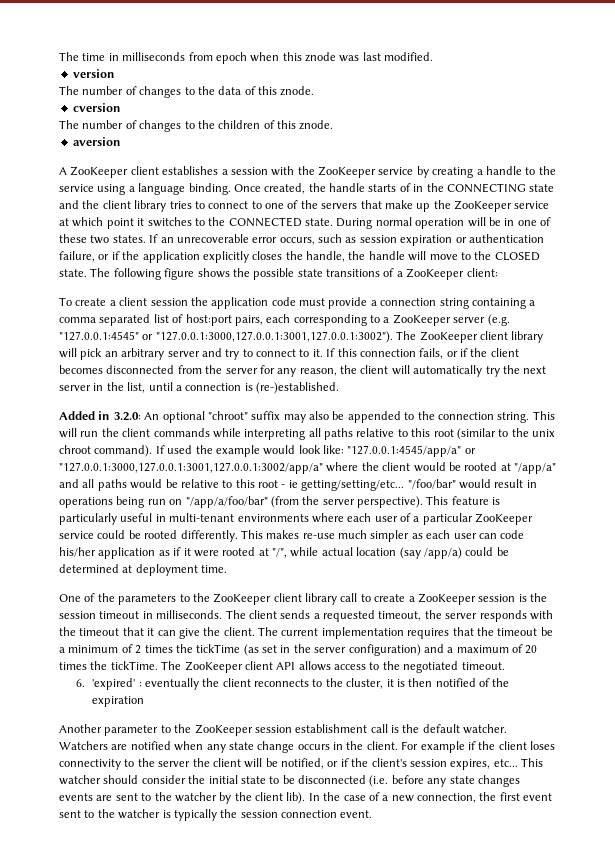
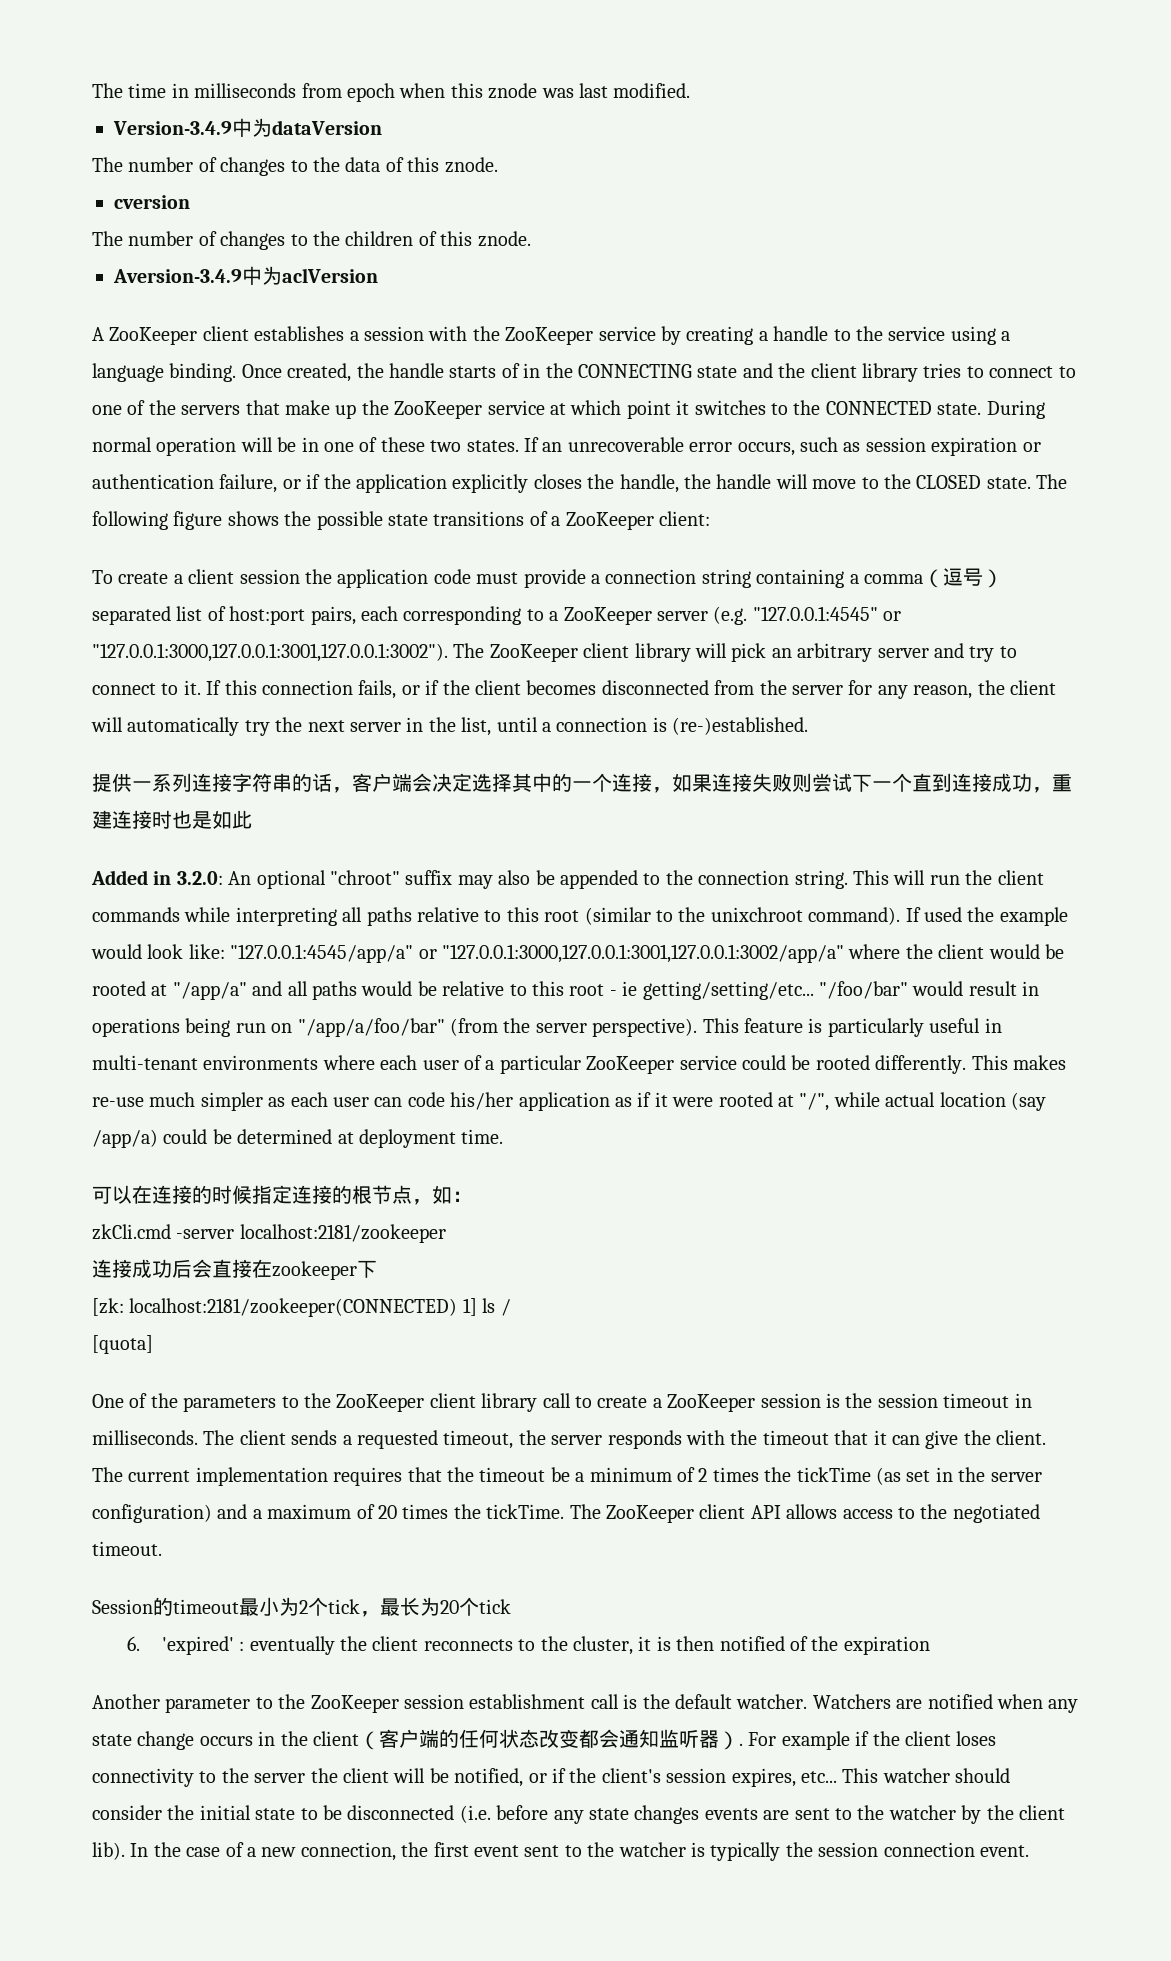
[72,69,115,78] version -> [113,118,382,137] Version-3.4.9中为dataVersion
[72,137,121,146] aversion -> [113,266,378,285] Aversion-3.4.9中为aclVersion
(96, 320) none -> [922,568,1003,588] （逗号）
(339, 388) none -> [92,773,1072,793] [92,810,252,829] // 提供一系列连接字符串的话，客户端会决定选择其中的一个连接，如果连接失败则尝试下一个直到连接成功，重建连接时也是如此
[532,429,555,437] [59,445,91,454] unix chroot -> [710,907,803,922] unixchroot
(228, 569) none -> [92,1185,472,1205] [92,1224,446,1243] [92,1259,377,1280] [92,1298,511,1317] [92,1335,153,1354] // 可以在连接的时候指定连接的根节点，如： // zkCli.cmd -server localhost:2181/zookeeper // 连接成功后会直接在zookeeper下 // [zk: localhost:2181/zookeeper(CONNECTED) 1] ls / // [quota]
(505, 666) none -> [92,1597,511,1617] // Session的timeout最小为2个tick，最长为20个tick
[366,741,398,750] client. -> [313,1729,743,1750] client（客户端的任何状态改变都会通知监听器）.

